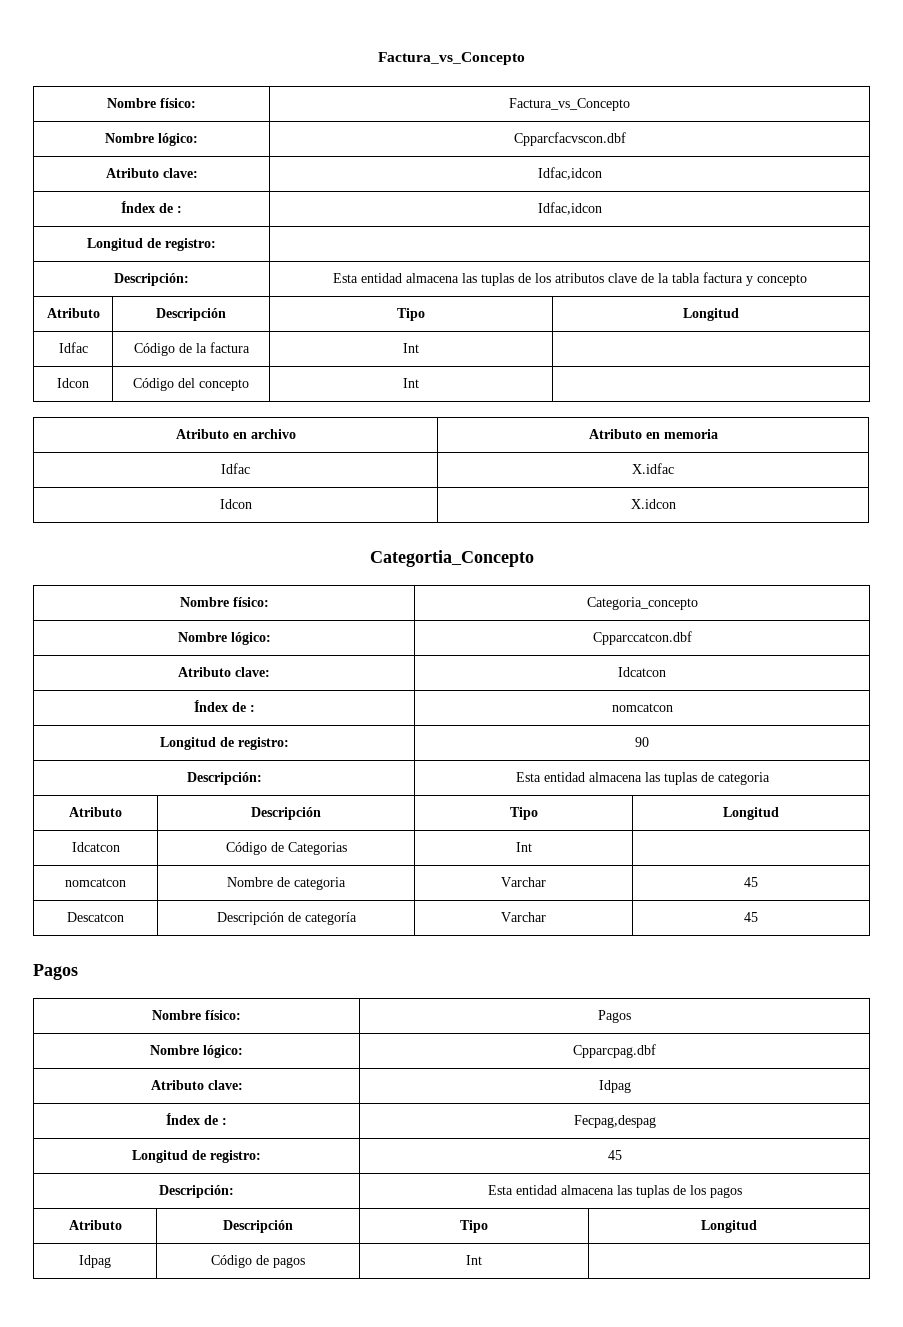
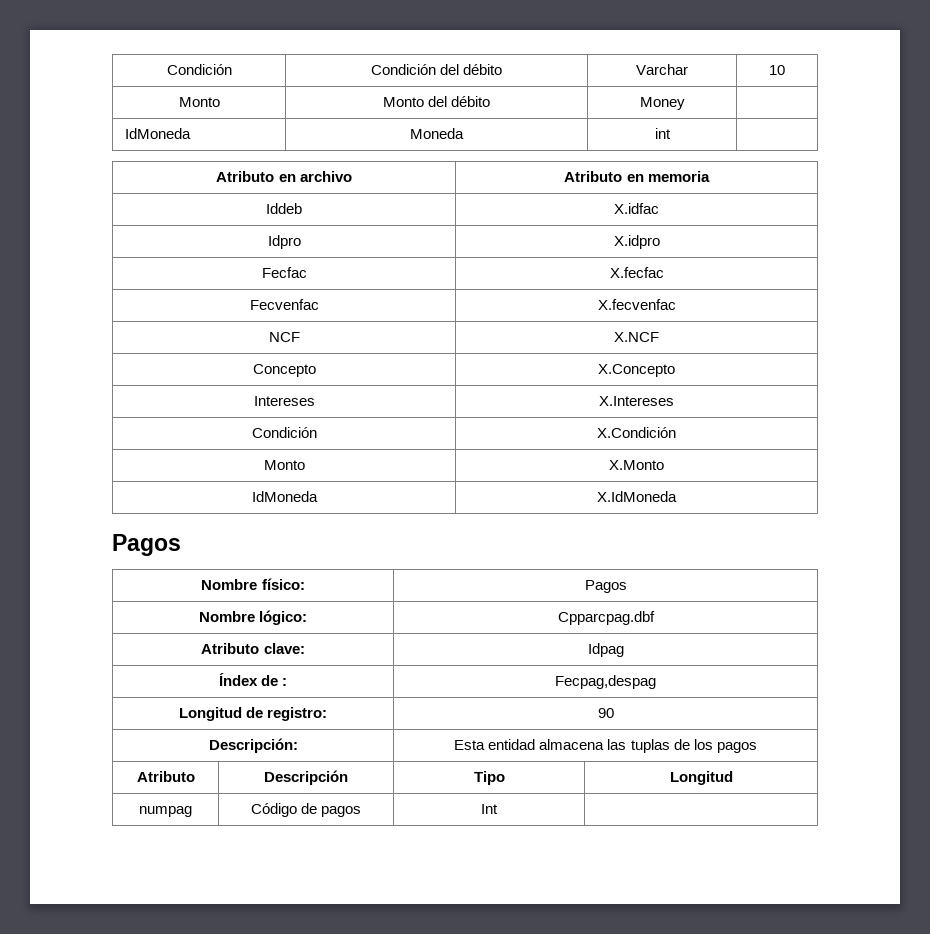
[378,52,525,65] [107,98,196,108] [509,98,630,111] [105,133,198,146] [513,132,626,146] [105,168,198,178] [537,167,602,180] [121,201,183,213] [537,202,602,215] [87,238,216,251] [114,273,189,286] [332,272,807,286] [46,308,100,318] [156,308,226,321] [396,308,425,321] [683,308,739,321] [58,342,88,353] [133,342,250,356] [402,343,419,353] [57,378,89,388] [133,378,250,391] [402,378,419,388] Factura_vs_Concepto // Nombre físico: | Factura_vs_Concepto // Nombre lógico: | Cpparcfacvscon.dbf // Atributo clave: | Idfac,idcon // Índex de : | Idfac,idcon // Longitud de registro: | // Descripción: | Esta entidad almacena las tuplas de los atributos clave de la tabla factura y concepto // Atributo | Descripción | Tipo | Longitud // Idfac | Código de la factura | Int | // Idcon | Código del concepto | Int -> [166,64,232,75] [370,64,503,75] [636,64,688,75] [769,65,785,75] [178,97,220,107] [382,96,491,107] [639,97,685,110] [124,128,191,139] [410,128,464,139] [654,128,671,139] Condición | Condición del débito | Varchar | 10 // Monto | Monto del débito | Money | // IdMoneda | Moneda | int
[221,463,250,474] Idfac -> [266,203,302,214] Iddeb
[219,499,252,509] [630,499,676,509] [369,550,534,567] [179,597,269,607] [586,597,698,610] [177,632,271,645] [592,631,692,645] [178,667,270,677] [618,667,666,677] [193,700,255,712] [611,703,673,712] [159,737,289,750] [635,737,649,747] [186,772,262,785] [515,772,770,785] [69,807,122,817] [251,807,321,820] [509,807,538,820] [723,807,779,820] [71,842,120,852] [225,842,347,855] [515,842,532,852] [65,878,126,887] [227,877,346,890] [501,877,546,887] [744,877,758,887] [67,912,124,922] [216,912,357,925] [501,912,546,922] [744,912,758,922] Idcon | X.idcon // Categortia_Concepto // Nombre físico: | Categoria_concepto // Nombre lógico: | Cpparccatcon.dbf // Atributo clave: | Idcatcon // Índex de : | nomcatcon // Longitud de registro: | 90 // Descripción: | Esta entidad almacena las tuplas de categoria // Atributo | Descripción | Tipo | Longitud // Idcatcon | Código de Categorias | Int | // nomcatcon | Nombre de categoria | Varchar | 45 // Descatcon | Descripción de categoría | Varchar | 45 -> [267,235,301,249] [613,235,660,249] [261,267,307,278] [609,267,664,278] [249,299,319,310] [597,299,676,310] [268,332,300,342] [614,332,659,342] [252,364,316,377] [598,364,675,377] [253,396,315,406] [599,396,674,406] [251,427,317,438] [597,427,676,438] [263,460,305,470] [609,460,664,470] [251,491,318,502] [597,491,677,502] Idpro | X.idpro // Fecfac | X.fecfac // Fecvenfac | X.fecvenfac // NCF | X.NCF // Concepto | X.Concepto // Intereses | X.Intereses // Condición | X.Condición // Monto | X.Monto // IdMoneda | X.IdMoneda
[607,1150,622,1160] 45 -> [597,708,614,718] 90
[79,1255,111,1268] Idpag -> [139,806,192,817] numpag

